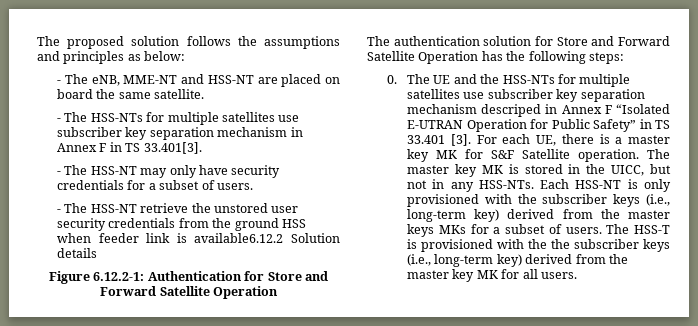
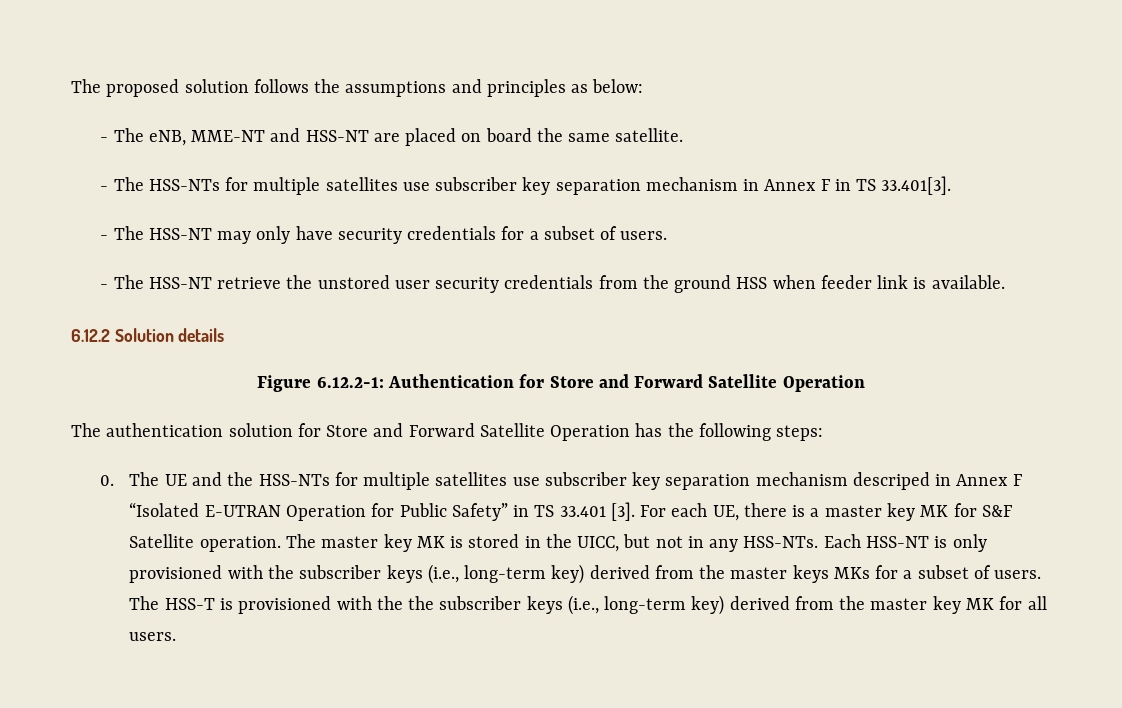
[194,233,284,243] available6.12.2 -> [931,275,1005,289] [71,329,110,342] available. // 6.12.2

